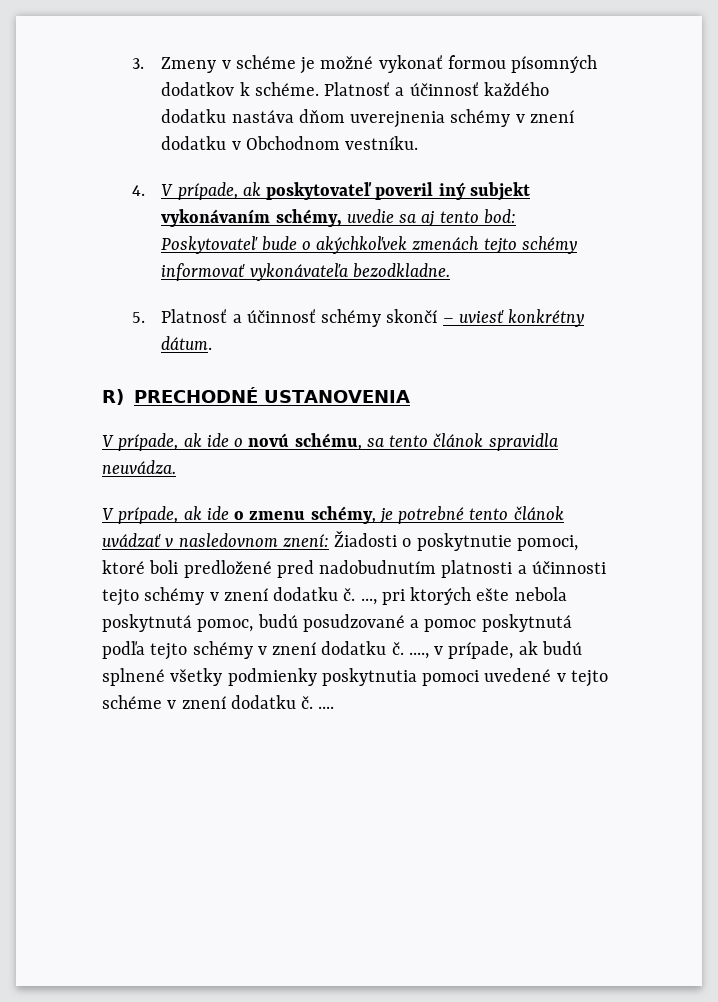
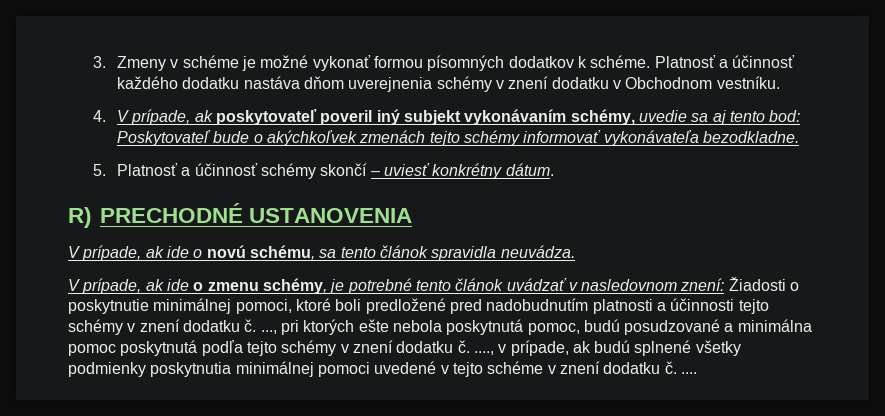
(512, 542) none -> [153,298,232,314] minimálnej
(420, 623) none -> [737,319,812,332] minimálna
(417, 677) none -> [235,361,314,377] minimálnej

